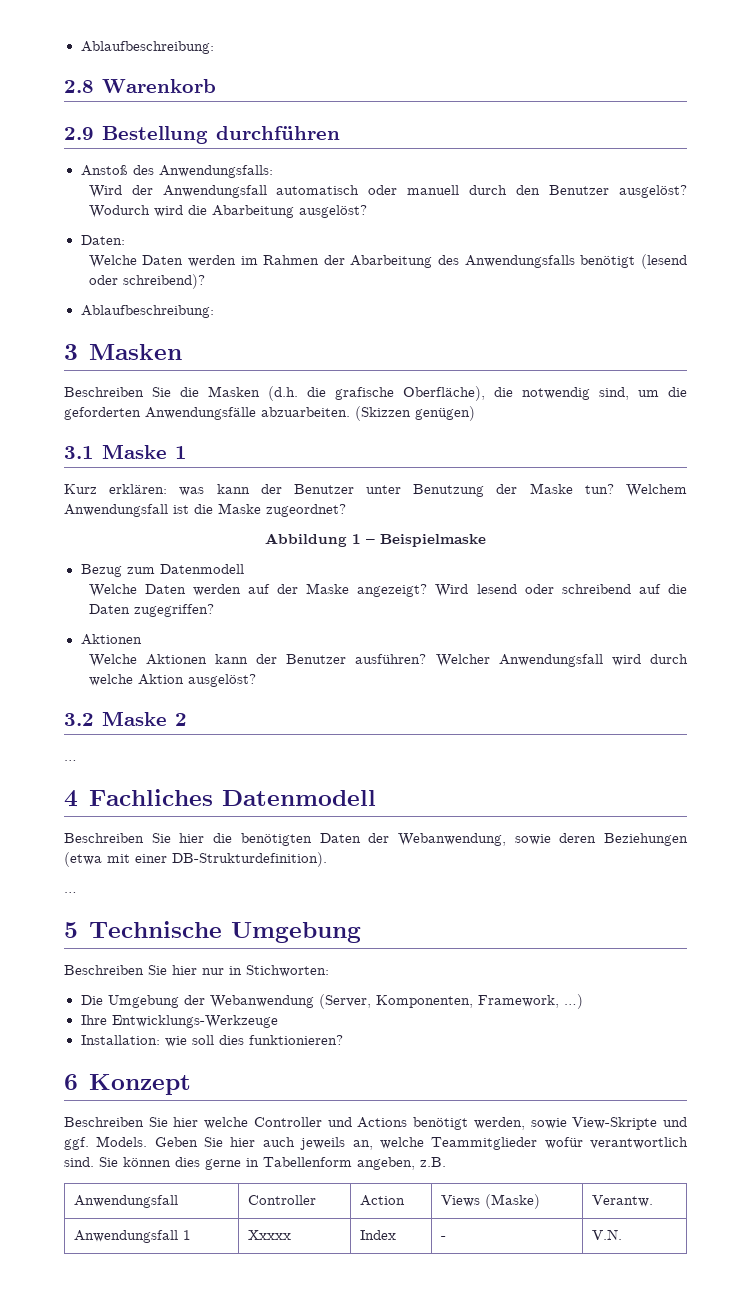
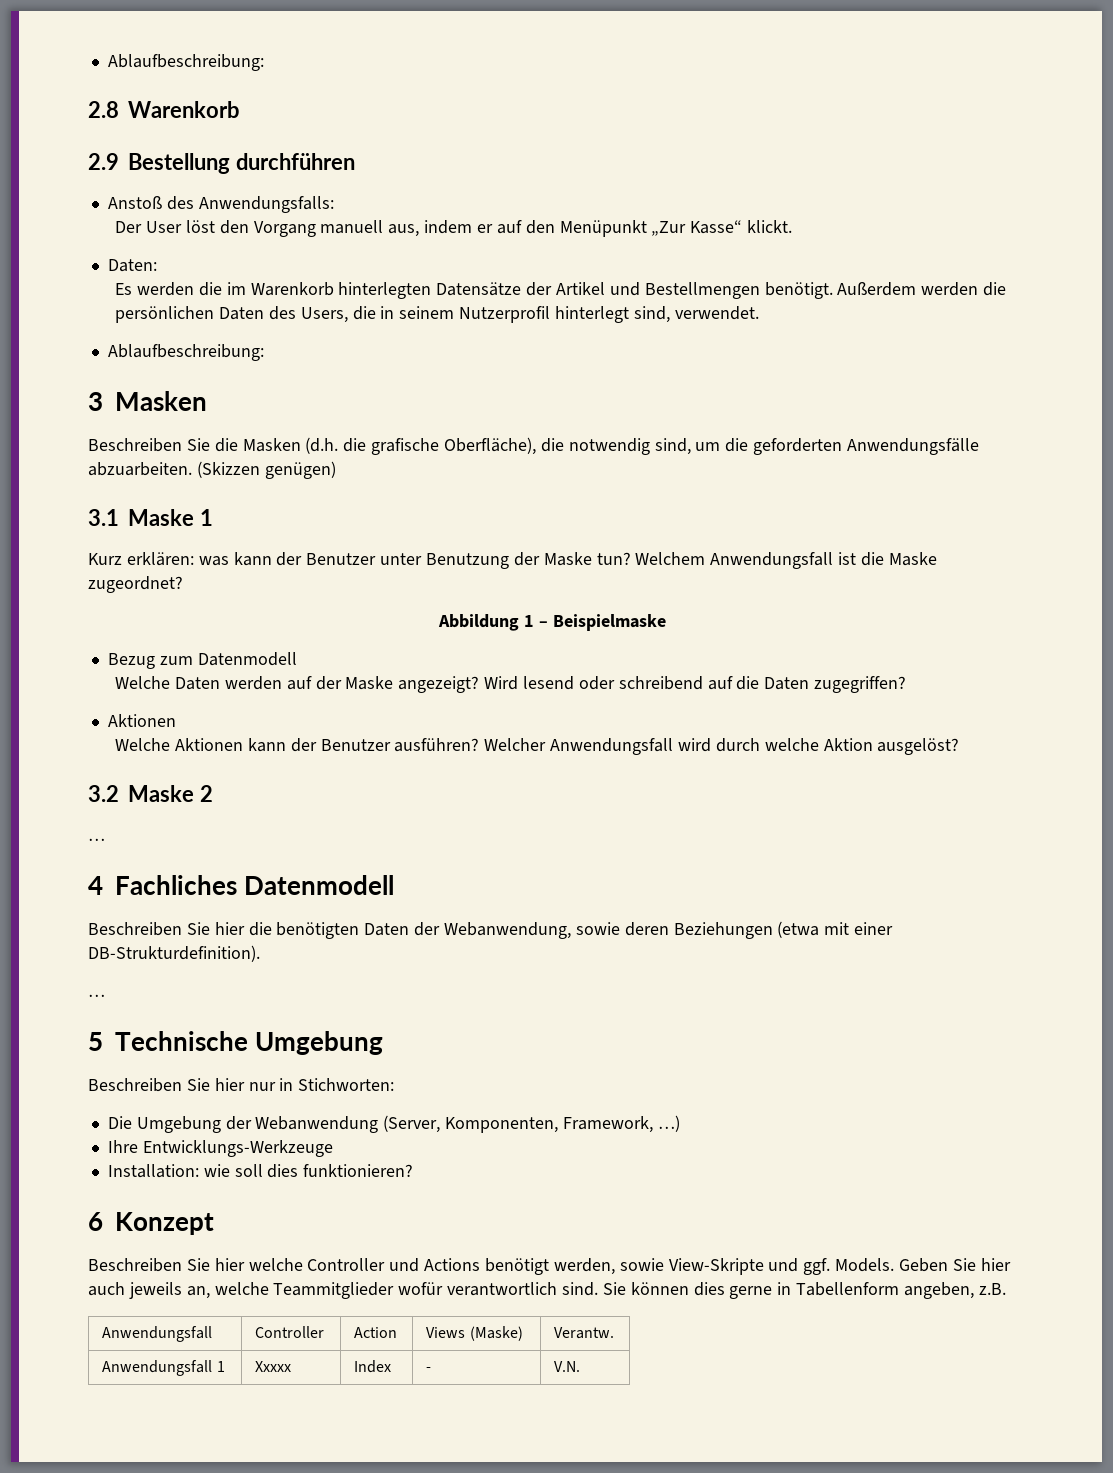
[88,185,687,198] [88,205,367,218] [80,235,125,245] [88,254,687,269] [88,274,205,289] Wird der Anwendungsfall automatisch oder manuell durch den Benutzer ausgelöst? Wodurch wird die Abarbeitung ausgelöst? // Daten: // Welche Daten werden im Rahmen der Abarbeitung des Anwendungsfalls benötigt (lesend oder schreibend)? -> [115,220,793,237] [107,259,157,272] [115,282,1007,299] [115,306,759,323] Der User löst den Vorgang manuell aus, indem er auf den Menüpunkt „Zur Kasse“ klickt. // Daten: // Es werden die im Warenkorb hinterlegten Datensätze der Artikel und Bestellmengen benötigt. Außerdem werden die persönlichen Daten des Users, die in seinem Nutzerprofil hinterlegt sind, verwendet.

